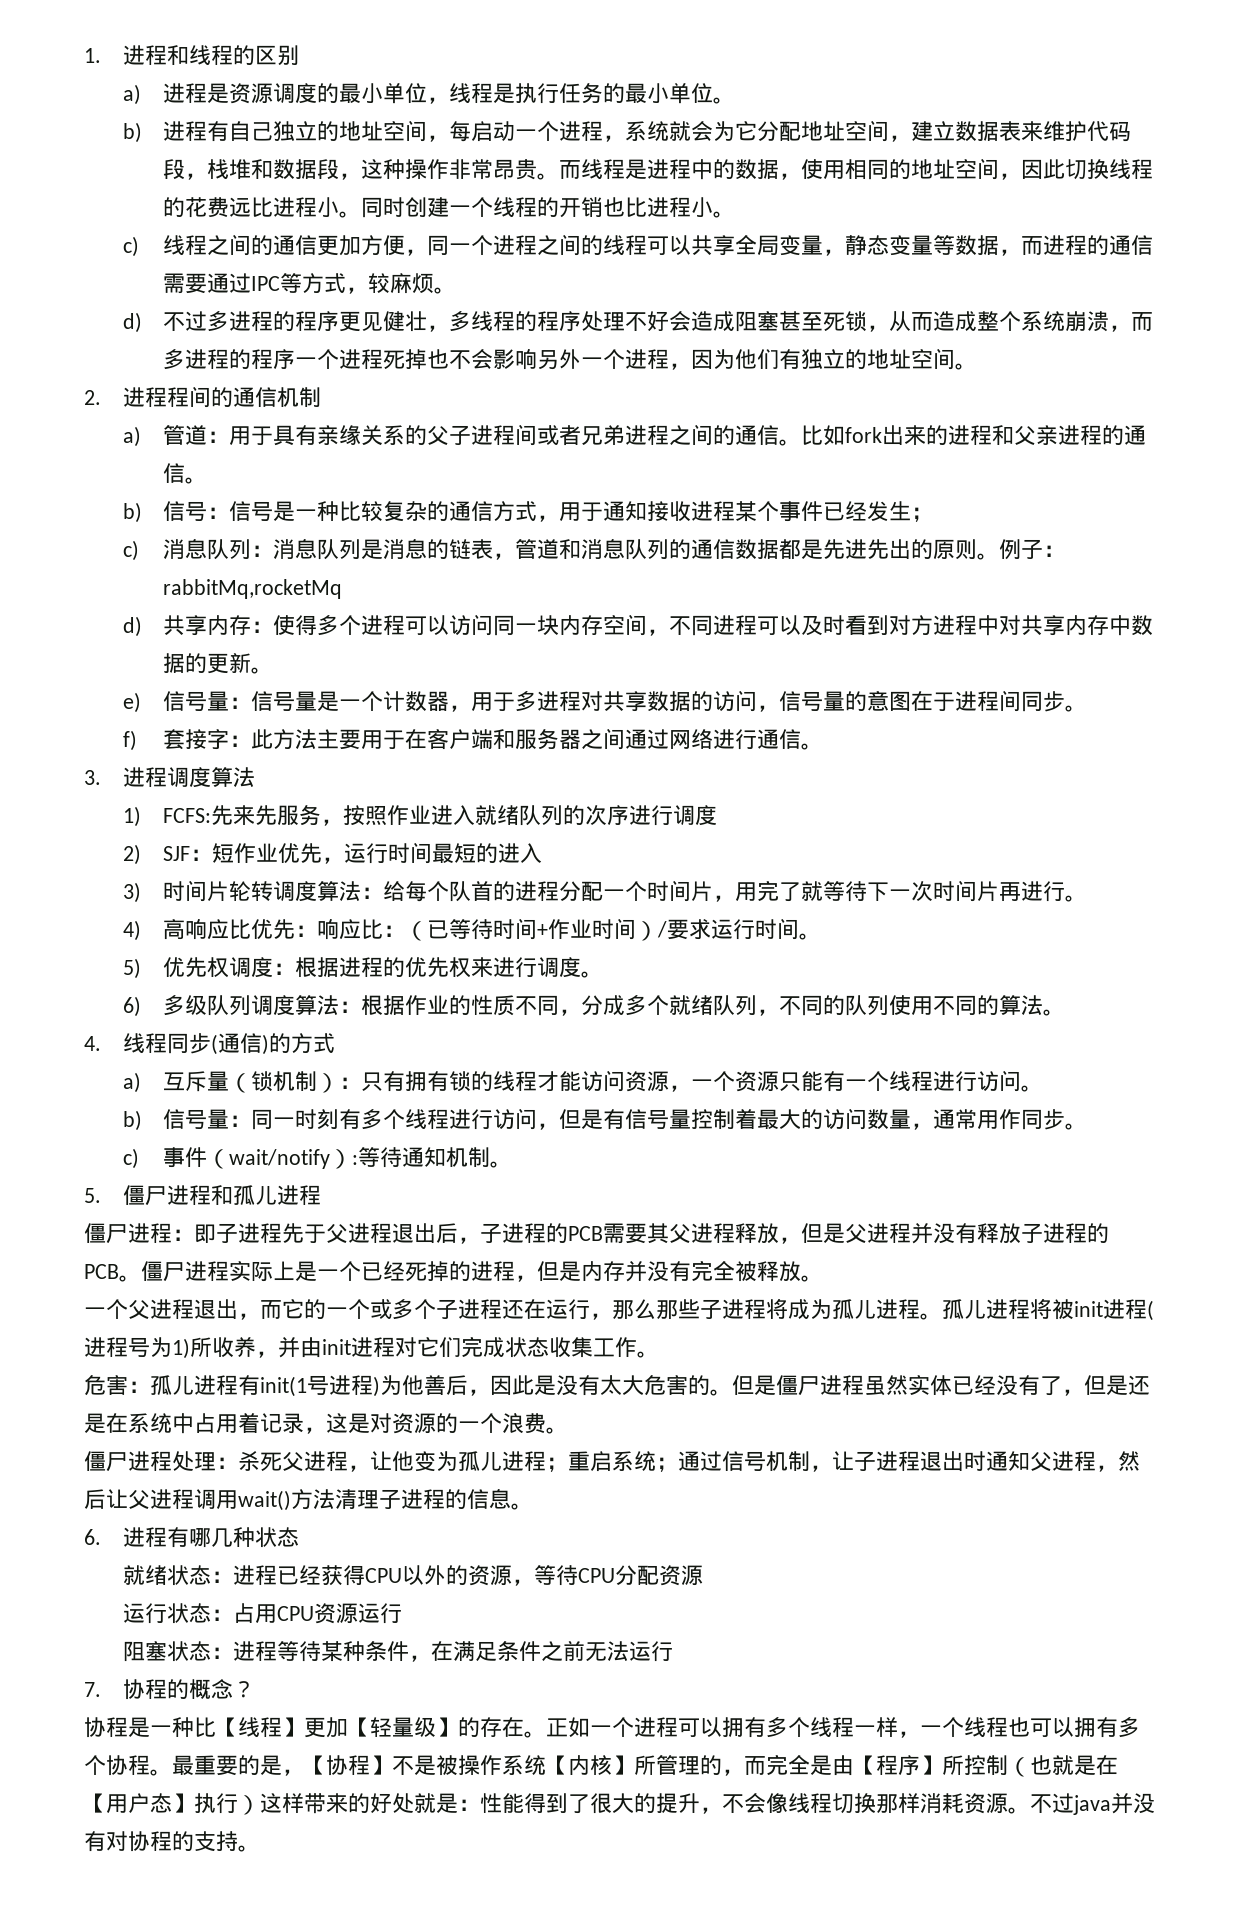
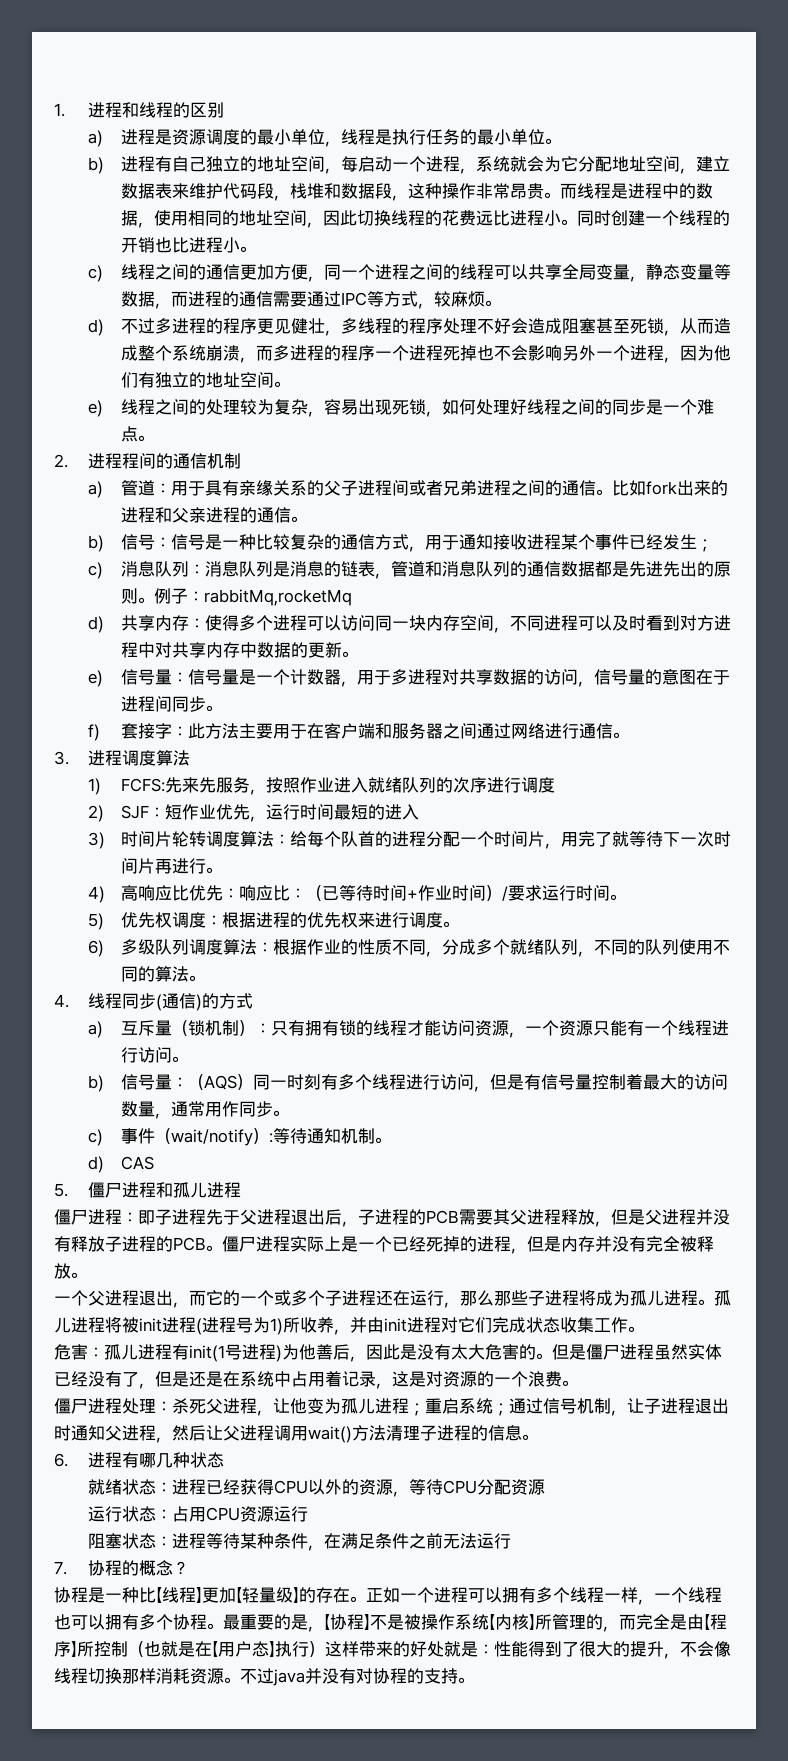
(977, 366) none -> [87,399,715,417] [121,426,155,442] // e)线程之间的处理较为复杂，容易出现死锁，如何处理好线程之间的同步是一个难点。
(251, 1121) none -> [188,1074,254,1090] （AQS）
(512, 1164) none -> [87,1156,155,1173] // d) CAS

